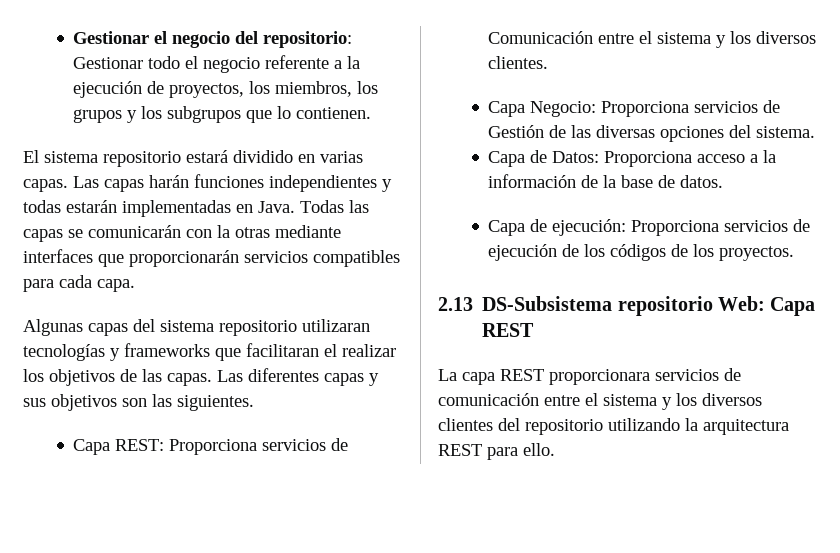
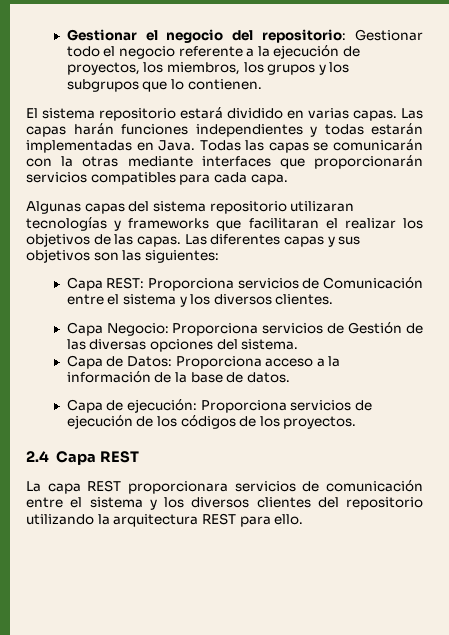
[177,395,254,411] siguientes. -> [144,250,219,263] siguientes:
[438,296,766,316] 2.13 DS-Subsistema repositorio Web: -> [26,451,49,462] 2.4

